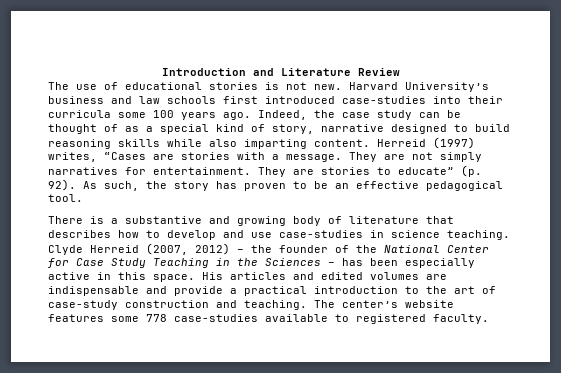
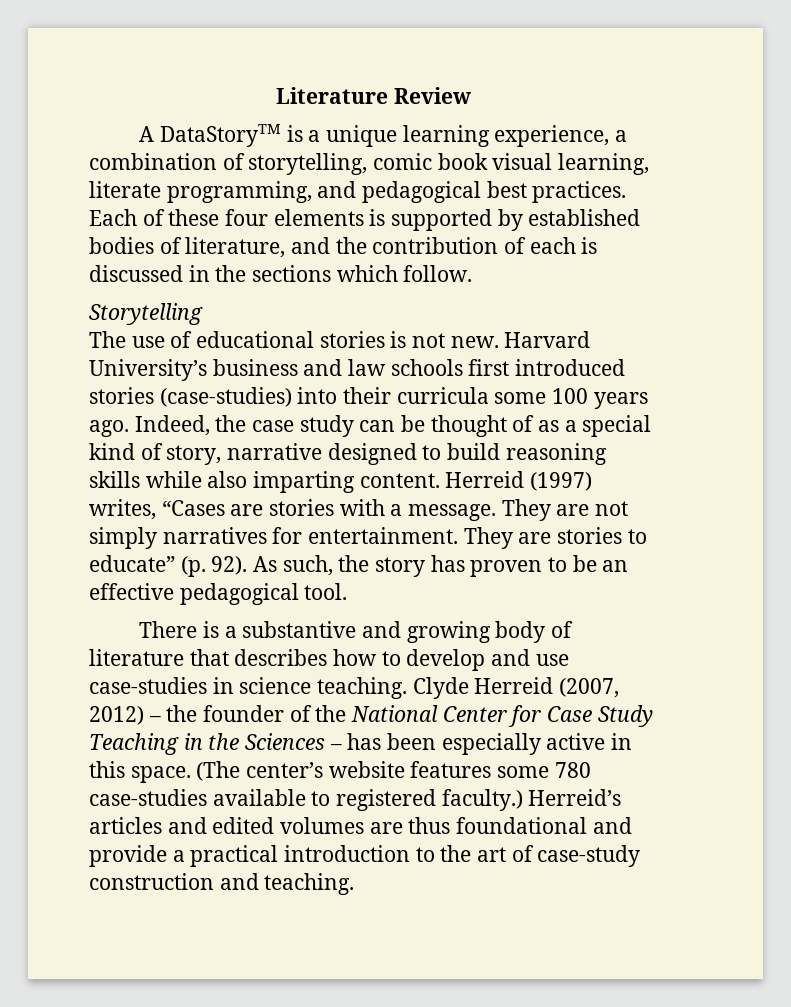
[161,68,274,76] Introduction and -> (276, 95) none
(400, 72) none -> [139,124,627,147] [89,153,650,175] [89,181,627,203] [89,209,641,231] [89,237,598,258] [89,265,473,282] [89,303,203,325] // A DataStoryTM is a unique learning experience, a combination of storytelling, comic book visual learning, literate programming, and pedagogical best practices. Each of these four elements is supported by established bodies of literature, and the contribution of each is discussed in the sections which follow. // Storytelling
[342,96,426,104] case-studies -> [89,387,292,407] stories (case-studies)
[202,272,223,280] His -> [196,761,591,781] [89,789,622,811] (The center’s website features some 780 case-studies available to registered faculty.) Herreid’s
[48,286,139,296] indispensable -> [408,817,588,834] thus foundational
[314,300,454,308] [48,314,489,324] The center’s website features some 778 case-studies available to registered faculty. -> (355, 884) none

